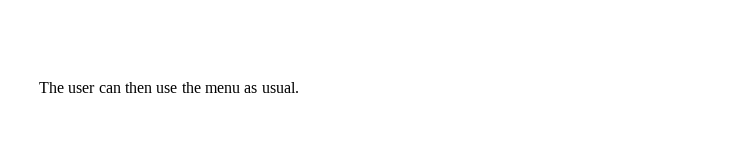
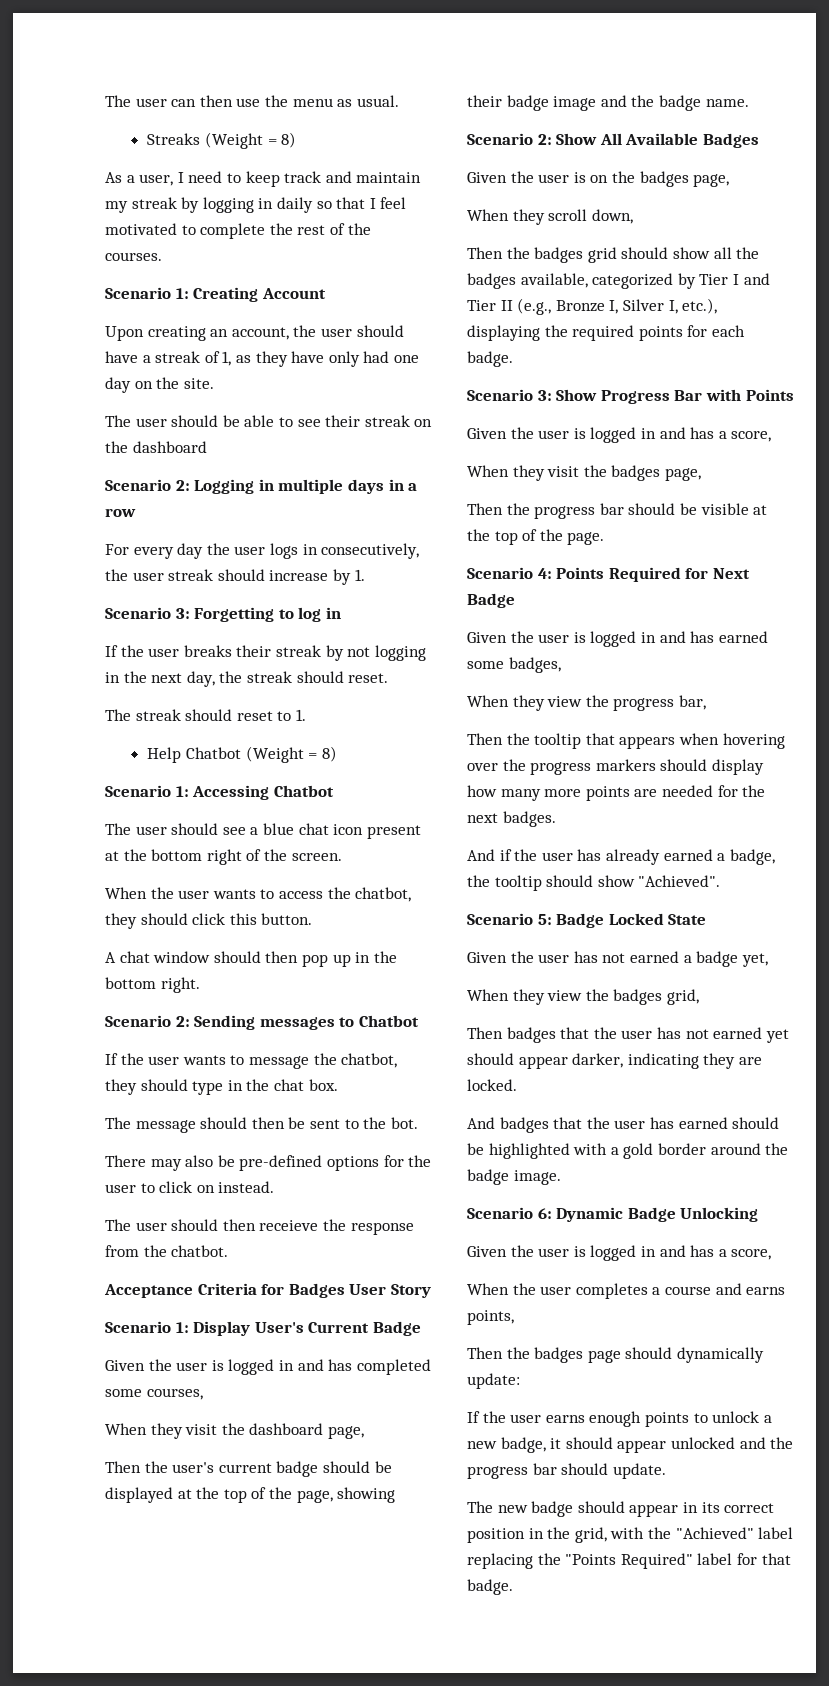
(299, 87) none -> [147,132,297,149] [105,171,422,187] [105,197,407,213] [105,223,371,239] [105,252,162,261] [105,287,326,302] [105,325,404,341] [105,351,419,367] [105,377,214,393] [105,415,433,427] [105,441,207,453] [105,479,418,494] [105,508,136,517] [105,543,420,559] [105,569,365,585] [105,607,341,622] [105,645,426,661] [105,671,389,687] [105,709,306,721] [147,746,337,763] [105,785,334,800] [105,823,421,839] [105,849,342,865] [105,887,412,902] [105,913,313,929] [105,951,397,967] [105,977,200,993] [105,1015,419,1030] [105,1053,398,1069] [105,1079,338,1095] [105,1117,418,1133] [105,1155,432,1171] [105,1181,275,1193] [105,1219,414,1235] [105,1245,229,1257] [104,1283,431,1298] [105,1321,421,1336] [105,1359,431,1375] [105,1388,203,1400] [105,1423,364,1439] [105,1461,392,1477] [105,1487,396,1503] [467,95,749,111] [467,133,759,148] [467,171,730,187] [467,209,633,225] [467,247,760,263] [467,273,770,289] [467,298,718,315] [467,325,745,341] [467,351,513,367] [467,389,794,404] [467,427,772,443] [467,465,701,481] [467,503,768,519] [467,529,605,545] [467,567,750,582] [467,593,515,608] [467,631,768,647] [467,657,561,673] [467,695,706,711] [467,733,785,749] [467,759,764,775] [467,785,766,801] [467,811,556,827] [467,849,775,865] [467,875,721,891] [467,913,707,928] [467,951,768,967] [467,989,699,1005] [467,1027,789,1043] [467,1053,762,1069] [467,1079,517,1091] [467,1117,780,1133] [467,1143,789,1159] [467,1169,561,1185] [467,1207,759,1222] [467,1245,772,1261] [467,1283,786,1299] [467,1310,514,1325] [467,1347,764,1363] [467,1373,520,1389] [467,1411,772,1427] [467,1437,794,1453] [467,1463,666,1479] [467,1501,775,1517] [467,1527,794,1543] [467,1553,791,1569] [467,1579,513,1595] // Streaks (Weight = 8) // As a user, I need to keep track and maintain my streak by logging in daily so that I feel motivated to complete the rest of the courses. // Scenario 1: Creating Account // Upon creating an account, the user should have a streak of 1, as they have only had one day on the site. // The user should be able to see their streak on the dashboard // Scenario 2: Logging in multiple days in a row // For every day the user logs in consecutively, the user streak should increase by 1. // Scenario 3: Forgetting to log in // If the user breaks their streak by not logging in the next day, the streak should reset. // The streak should reset to 1. // Help Chatbot (Weight = 8) // Scenario 1: Accessing Chatbot // The user should see a blue chat icon present at the bottom right of the screen. // When the user wants to access the chatbot, they should click this button. // A chat window should then pop up in the bottom right. // Scenario 2: Sending messages to Chatbot // If the user wants to message the chatbot, they should type in the chat box. // The message should then be sent to the bot. // There may also be pre-defined options for the user to click on instead. // The user should then receieve the response from the chatbot. // Acceptance Criteria for Badges User Story // Scenario 1: Display User's Current Badge // Given the user is logged in and has completed some courses, // When they visit the dashboard page, // Then the user's current badge should be displayed at the top of the page, showing their badge image and the badge name. // Scenario 2: Show All Available Badges // Given the user is on the badges page, // When they scroll down, // Then the badges grid should show all the badges available, categorized by Tier I and Tier II (e.g., Bronze I, Silver I, etc.), displaying the required points for each badge. // Scenario 3: Show Progress Bar with Points // Given the user is logged in and has a score, // When they visit the badges page, // Then the progress bar should be visible at the top of the page. // Scenario 4: Points Required for Next Badge // Given the user is logged in and has earned some badges, // When they view the progress bar, // Then the tooltip that appears when hovering over the progress markers should display how many more points are needed for the next badges. // And if the user has already earned a badge, the tooltip should show "Achieved". // Scenario 5: Badge Locked State // Given the user has not earned a badge yet, // When they view the badges grid, // Then badges that the user has not earned yet should appear darker, indicating they are locked. // And badges that the user has earned should be highlighted with a gold border around the badge image. // Scenario 6: Dynamic Badge Unlocking // Given the user is logged in and has a score, // When the user completes a course and earns points, // Then the badges page should dynamically update: // If the user earns enough points to unlock a new badge, it should appear unlocked and the progress bar should update. // The new badge should appear in its correct position in the grid, with the "Achieved" label replacing the "Points Required" label for that badge.

